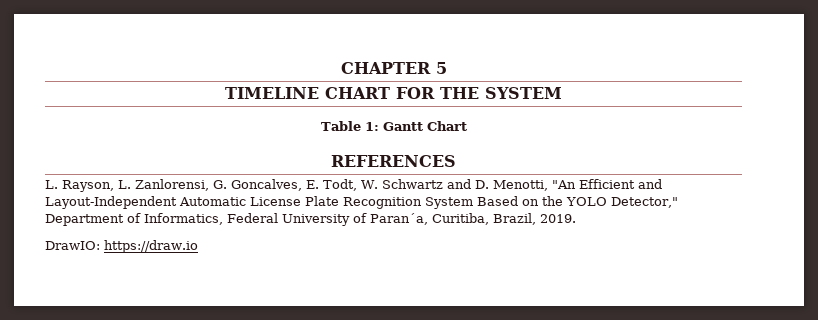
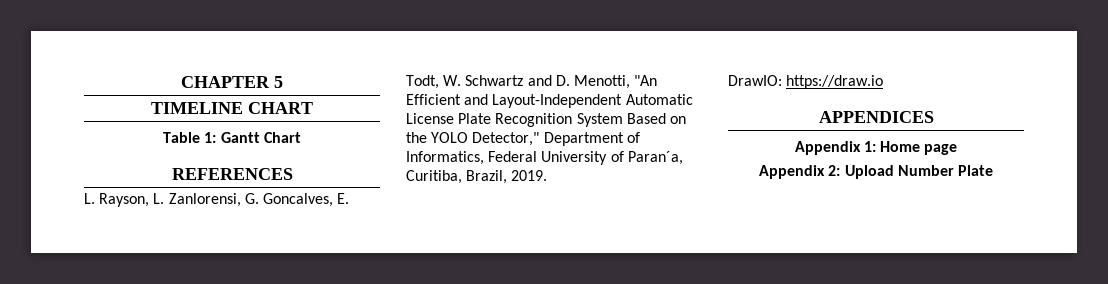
[396,87,562,99] FOR THE SYSTEM -> (313, 108) none
(198, 246) none -> [818,111,934,123] [794,141,958,155] [759,165,993,179] // APPENDICES // Appendix 1: Home page // Appendix 2: Upload Number Plate

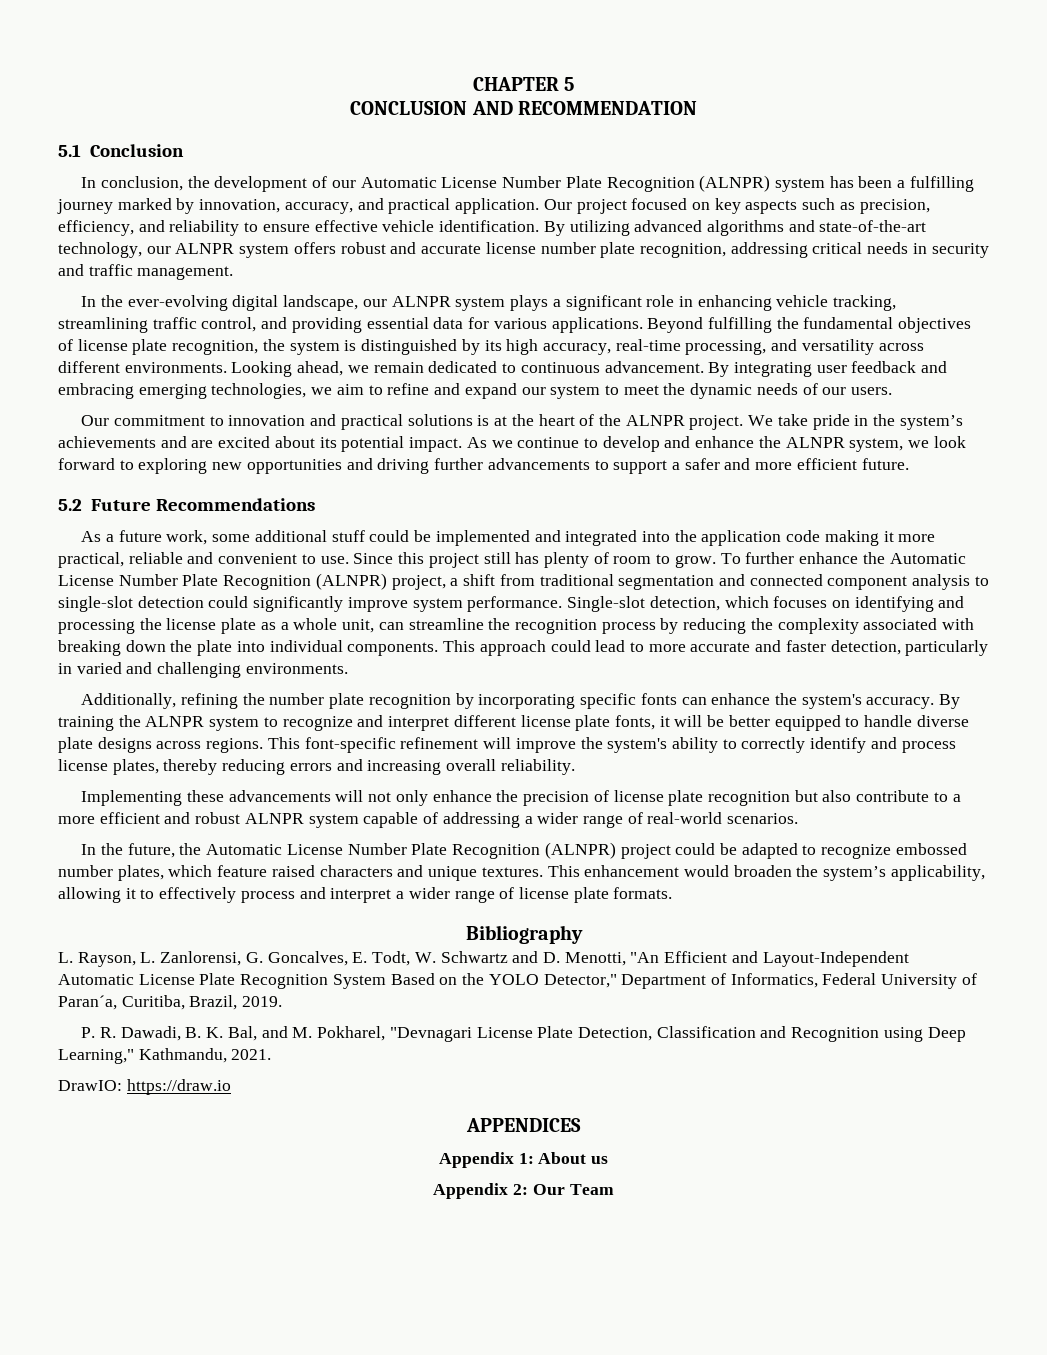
[151,102,313,114] [163,132,301,143] [171,168,293,180] TIMELINE CHART // Table 1: Gantt Chart // REFERENCES -> [350,101,697,115] [58,144,184,157] [81,175,974,192] [57,198,930,214] [58,220,927,236] [58,242,989,258] [58,264,234,280] [81,295,897,311] [58,317,972,333] [58,339,924,355] [58,361,948,377] [58,383,893,399] [81,414,963,430] [58,436,966,452] [58,458,909,474] [58,498,315,511] [81,530,936,546] [58,552,966,568] [58,573,989,590] [58,596,965,612] [58,618,975,634] [58,640,989,656] [58,662,348,678] [81,693,961,709] [58,715,969,731] [58,737,956,753] [58,759,575,775] [81,790,961,806] [58,812,799,828] [81,842,967,859] [58,865,985,881] [58,887,673,903] [465,925,583,944] CONCLUSION AND RECOMMENDATION // 5.1 Conclusion // In conclusion, the development of our Automatic License Number Plate Recognition (ALNPR) system has been a fulfilling journey marked by innovation, accuracy, and practical application. Our project focused on key aspects such as precision, efficiency, and reliability to ensure effective vehicle identification. By utilizing advanced algorithms and state-of-the-art technology, our ALNPR system offers robust and accurate license number plate recognition, addressing critical needs in security and traffic management. // In the ever-evolving digital landscape, our ALNPR system plays a significant role in enhancing vehicle tracking, streamlining traffic control, and providing essential data for various applications. Beyond fulfilling the fundamental objectives of license plate recognition, the system is distinguished by its high accuracy, real-time processing, and versatility across different environments. Looking ahead, we remain dedicated to continuous advancement. By integrating user feedback and embracing emerging technologies, we aim to refine and expand our system to meet the dynamic needs of our users. // Our commitment to innovation and practical solutions is at the heart of the ALNPR project. We take pride in the system’s achievements and are excited about its potential impact. As we continue to develop and enhance the ALNPR system, we look forward to exploring new opportunities and driving further advancements to support a safer and more efficient future. // 5.2 Future Recommendations // As a future work, some additional stuff could be implemented and integrated into the application code making it more practical, reliable and convenient to use. Since this project still has plenty of room to grow. To further enhance the Automatic License Number Plate Recognition (ALNPR) project, a shift from traditional segmentation and connected component analysis to single-slot detection could significantly improve system performance. Single-slot detection, which focuses on identifying and processing the license plate as a whole unit, can streamline the recognition process by reducing the complexity associated with breaking down the plate into individual components. This approach could lead to more accurate and faster detection, particularly in varied and challenging environments. // Additionally, refining the number plate recognition by incorporating specific fonts can enhance the system's accuracy. By training the ALNPR system to recognize and interpret different license plate fonts, it will be better equipped to handle diverse plate designs across regions. This font-specific refinement will improve the system's ability to correctly identify and process license plates, thereby reducing errors and increasing overall reliability. // Implementing these advancements will not only enhance the precision of license plate recognition but also contribute to a more efficient and robust ALNPR system capable of addressing a wider range of real-world scenarios. // In the future, the Automatic License Number Plate Recognition (ALNPR) project could be adapted to recognize embossed number plates, which feature raised characters and unique textures. This enhancement would broaden the system’s applicability, allowing it to effectively process and interpret a wider range of license plate formats. // Bibliography
(548, 175) none -> [81,1026,966,1042] [58,1048,272,1064] // P. R. Dawadi, B. K. Bal, and M. Pokharel, "Devnagari License Plate Detection, Classification and Recognition using Deep Learning," Kathmandu, 2021.
[880,141,958,155] Home page -> [538,1152,609,1164] About us
[844,165,993,179] Upload Number Plate -> [532,1184,614,1195] Our Team

